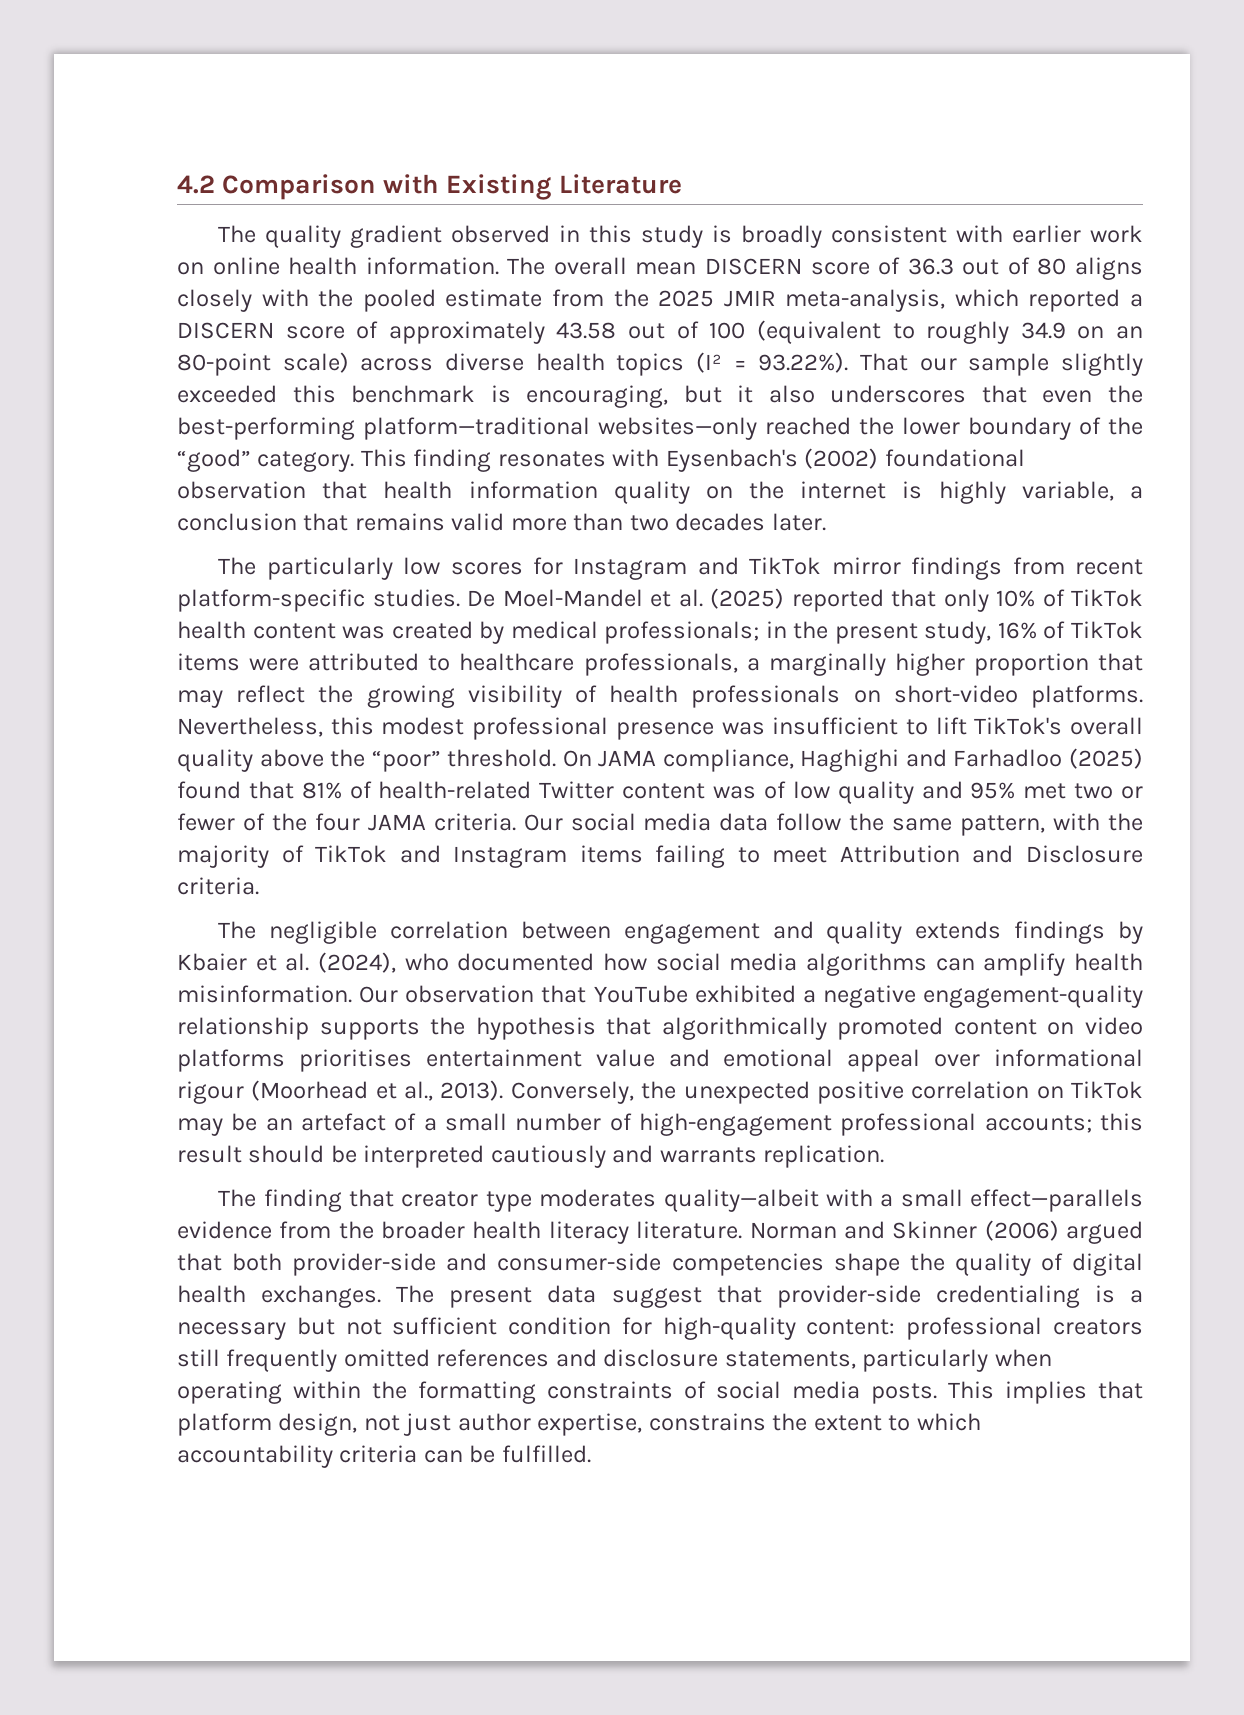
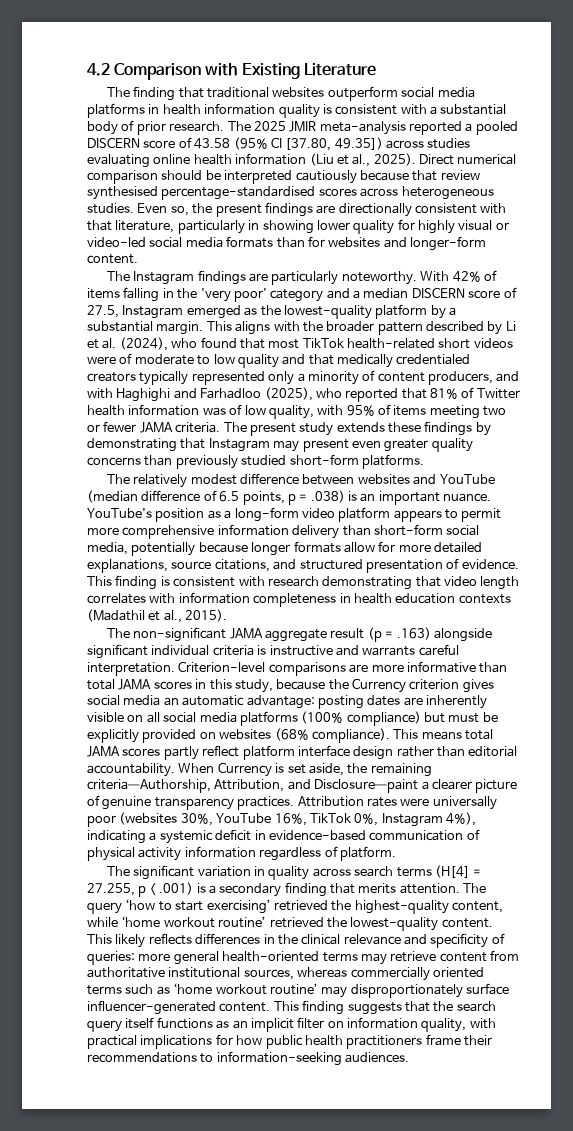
[265,225,1143,248] [177,257,1143,280] [177,289,1143,312] [177,320,1144,344] [177,352,1143,376] [177,385,1143,408] [177,417,1143,440] [177,448,1025,472] [177,481,1144,504] [177,513,826,531] [218,557,1144,580] [177,588,1143,612] [177,621,1143,644] [177,653,1143,676] [177,685,1143,708] [177,717,1144,740] [177,748,1143,772] [177,781,1143,804] [177,813,1143,836] [177,845,1143,868] [177,877,259,895] [218,921,1143,944] [177,952,1143,976] [177,985,1143,1008] [177,1017,1143,1040] [177,1049,1143,1072] [177,1080,1143,1104] [177,1113,1143,1136] [177,1145,885,1168] [218,1189,1143,1212] [177,1220,1143,1244] [177,1253,1144,1276] [177,1285,1144,1308] [177,1317,1143,1340] [177,1349,1052,1372] [177,1381,1143,1404] [177,1413,981,1436] [177,1445,591,1468] quality gradient observed in this study is broadly consistent with earlier work on online health information. The overall mean DISCERN score of 36.3 out of 80 aligns closely with the pooled estimate from the 2025 JMIR meta-analysis, which reported a DISCERN score of approximately 43.58 out of 100 (equivalent to roughly 34.9 on an 80-point scale) across diverse health topics (I² = 93.22%). That our sample slightly exceeded this benchmark is encouraging, but it also underscores that even the best-performing platform—traditional websites—only reached the lower boundary of the “good” category. This finding resonates with Eysenbach's (2002) foundational observation that health information quality on the internet is highly variable, a conclusion that remains valid more than two decades later. // The particularly low scores for Instagram and TikTok mirror findings from recent platform-specific studies. De Moel-Mandel et al. (2025) reported that only 10% of TikTok health content was created by medical professionals; in the present study, 16% of TikTok items were attributed to healthcare professionals, a marginally higher proportion that may reflect the growing visibility of health professionals on short-video platforms. Nevertheless, this modest professional presence was insufficient to lift TikTok's overall quality above the “poor” threshold. On JAMA compliance, Haghighi and Farhadloo (2025) found that 81% of health-related Twitter content was of low quality and 95% met two or fewer of the four JAMA criteria. Our social media data follow the same pattern, with the majority of TikTok and Instagram items failing to meet Attribution and Disclosure criteria. // The negligible correlation between engagement and quality extends findings by Kbaier et al. (2024), who documented how social media algorithms can amplify health misinformation. Our observation that YouTube exhibited a negative engagement-quality relationship supports the hypothesis that algorithmically promoted content on video platforms prioritises entertainment value and emotional appeal over informational rigour (Moorhead et al., 2013). Conversely, the unexpected positive correlation on TikTok may be an artefact of a small number of high-engagement professional accounts; this result should be interpreted cautiously and warrants replication. // The finding that creator type moderates quality—albeit with a small effect—parallels evidence from the broader health literacy literature. Norman and Skinner (2006) argued that both provider-side and consumer-side competencies shape the quality of digital health exchanges. The present data suggest that provider-side credentialing is a necessary but not sufficient condition for high-quality content: professional creators still frequently omitted references and disclosure statements, particularly when operating within the formatting constraints of social media posts. This implies that platform design, not just author expertise, constrains the extent to which accountability criteria can be fulfilled. -> [133,86,475,101] [87,103,507,118] [87,120,518,135] [87,137,471,151] [87,153,517,168] [87,170,480,184] [87,186,494,200] [87,202,507,217] [87,219,509,234] [87,236,486,251] [87,254,138,264] [106,270,497,285] [87,287,517,302] [87,304,456,319] [87,321,516,335] [87,337,513,351] [87,353,471,368] [87,370,520,385] [87,387,520,402] [87,404,507,419] [87,421,491,436] [87,438,473,452] [87,454,424,469] [106,473,495,488] [87,490,492,505] [87,507,502,522] [87,524,480,539] [87,541,482,556] [87,558,519,573] [87,575,520,590] [87,592,511,607] [87,609,228,623] [106,627,492,642] [87,644,459,659] [87,661,508,676] [87,678,494,693] [87,695,487,709] [87,711,498,726] [87,728,493,743] [87,745,518,760] [87,762,432,777] [87,779,518,793] [87,795,497,810] [87,812,476,827] [87,829,480,844] [87,846,396,861] [106,865,482,880] [87,882,487,897] [87,899,503,914] [87,916,493,931] [87,933,505,948] [87,950,519,965] [87,967,484,981] [87,983,509,998] [87,1000,496,1015] [87,1017,496,1032] [87,1034,492,1049] [87,1051,410,1066] finding that traditional websites outperform social media platforms in health information quality is consistent with a substantial body of prior research. The 2025 JMIR meta-analysis reported a pooled DISCERN score of 43.58 (95% CI [37.80, 49.35]) across studies evaluating online health information (Liu et al., 2025). Direct numerical comparison should be interpreted cautiously because that review synthesised percentage-standardised scores across heterogeneous studies. Even so, the present findings are directionally consistent with that literature, particularly in showing lower quality for highly visual or video-led social media formats than for websites and longer-form content. // The Instagram findings are particularly noteworthy. With 42% of items falling in the 'very poor' category and a median DISCERN score of 27.5, Instagram emerged as the lowest-quality platform by a substantial margin. This aligns with the broader pattern described by Li et al. (2024), who found that most TikTok health-related short videos were of moderate to low quality and that medically credentialed creators typically represented only a minority of content producers, and with Haghighi and Farhadloo (2025), who reported that 81% of Twitter health information was of low quality, with 95% of items meeting two or fewer JAMA criteria. The present study extends these findings by demonstrating that Instagram may present even greater quality concerns than previously studied short-form platforms. // The relatively modest difference between websites and YouTube (median difference of 6.5 points, p = .038) is an important nuance. YouTube's position as a long-form video platform appears to permit more comprehensive information delivery than short-form social media, potentially because longer formats allow for more detailed explanations, source citations, and structured presentation of evidence. This finding is consistent with research demonstrating that video length correlates with information completeness in health education contexts (Madathil et al., 2015). // The non-significant JAMA aggregate result (p = .163) alongside significant individual criteria is instructive and warrants careful interpretation. Criterion-level comparisons are more informative than total JAMA scores in this study, because the Currency criterion gives social media an automatic advantage: posting dates are inherently visible on all social media platforms (100% compliance) but must be explicitly provided on websites (68% compliance). This means total JAMA scores partly reflect platform interface design rather than editorial accountability. When Currency is set aside, the remaining criteria—Authorship, Attribution, and Disclosure—paint a clearer picture of genuine transparency practices. Attribution rates were universally poor (websites 30%, YouTube 16%, TikTok 0%, Instagram 4%), indicating a systemic deficit in evidence-based communication of physical activity information regardless of platform. // The significant variation in quality across search terms (H[4] = 27.255, p < .001) is a secondary finding that merits attention. The query ‘how to start exercising’ retrieved the highest-quality content, while ‘home workout routine’ retrieved the lowest-quality content. This likely reflects differences in the clinical relevance and specificity of queries: more general health-oriented terms may retrieve content from authoritative institutional sources, whereas commercially oriented terms such as ‘home workout routine’ may disproportionately surface influencer-generated content. This finding suggests that the search query itself functions as an implicit filter on information quality, with practical implications for how public health practitioners frame their recommendations to information-seeking audiences.

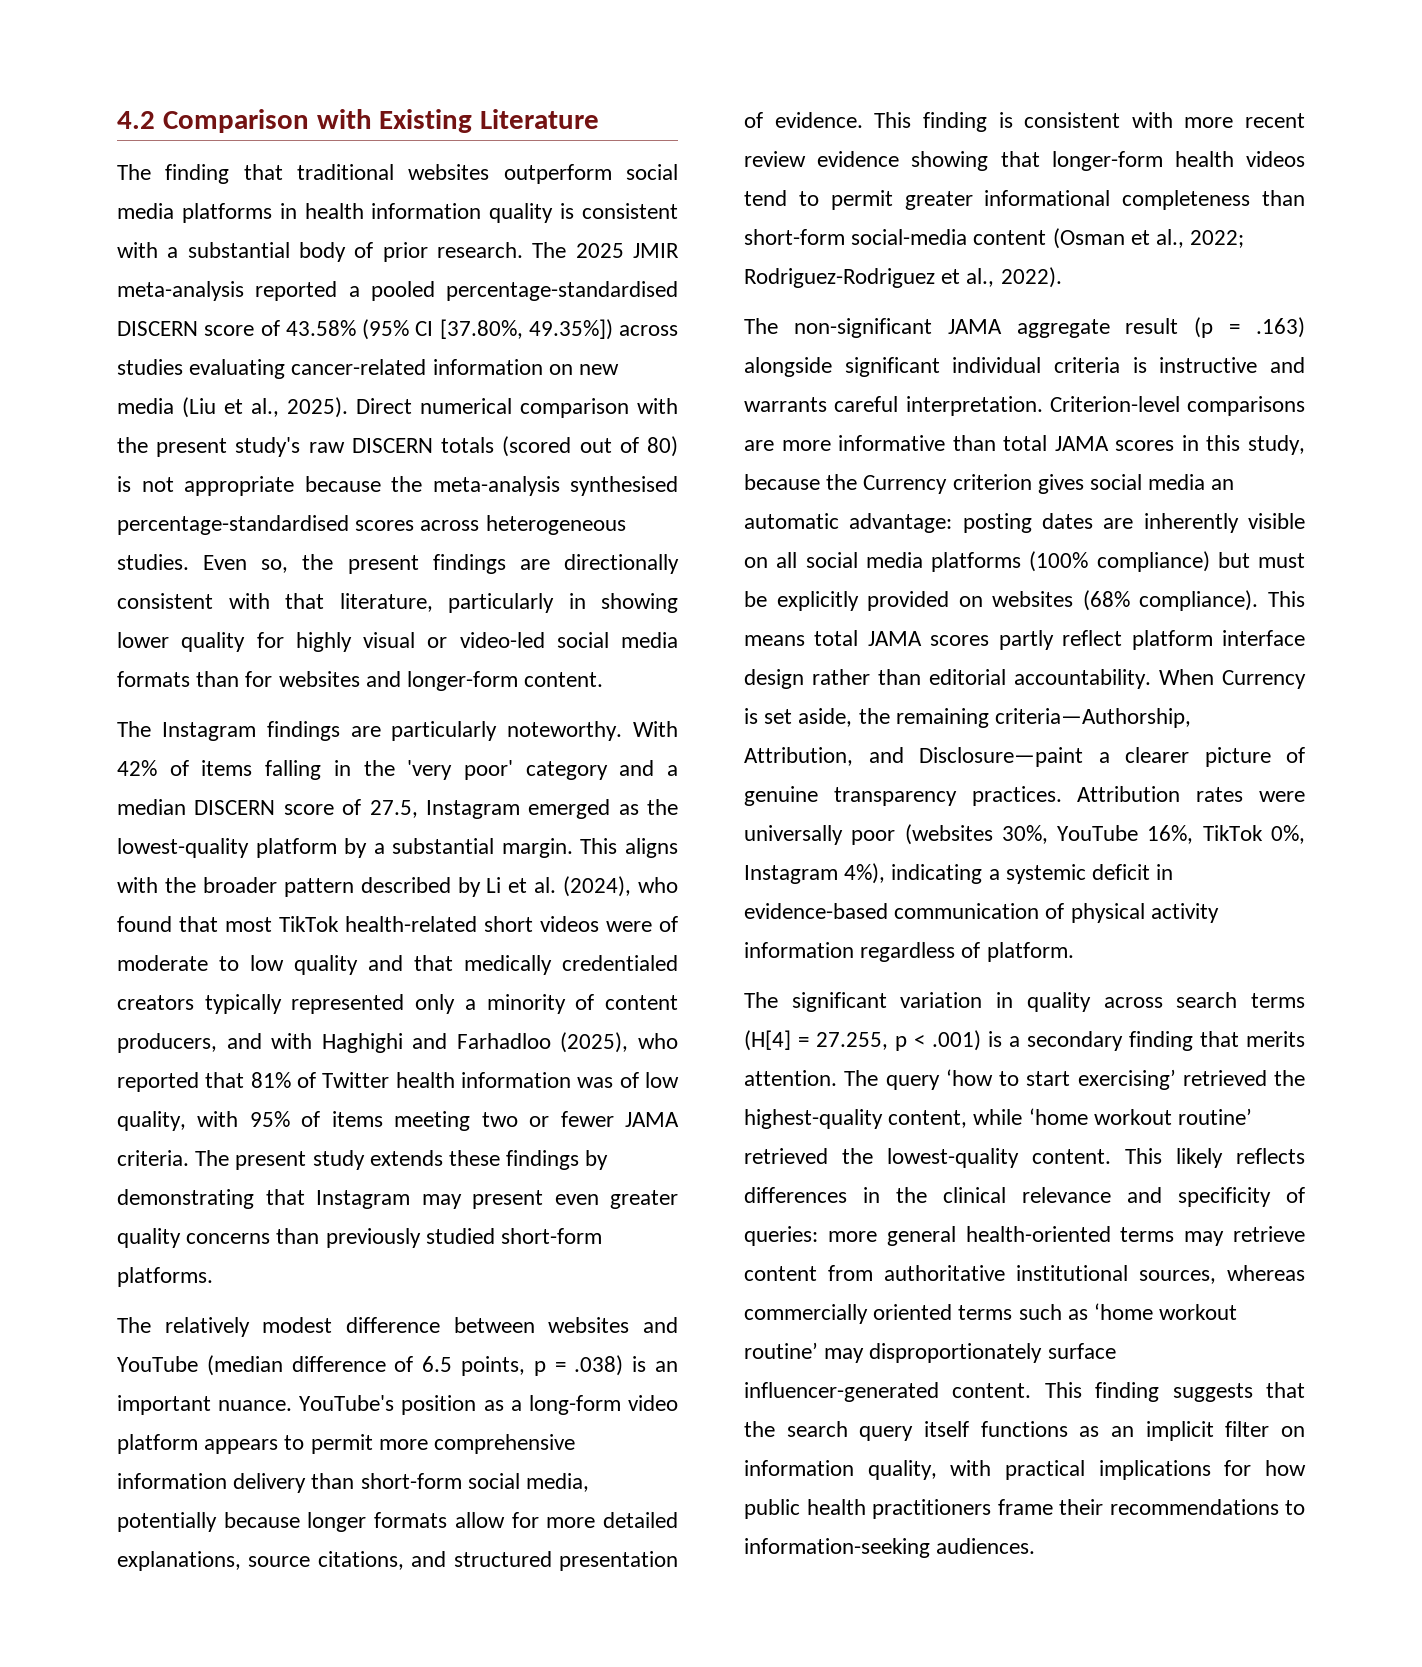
[87,137,231,149] DISCERN score of 43.58 -> [446,281,678,301] [117,320,356,336] percentage-standardised DISCERN score of 43.58%
[285,137,383,151] [37.80, 49.35]) -> [439,319,613,340] [37.80%, 49.35%])
[153,153,307,165] online health information -> [291,359,620,375] [117,398,174,414] cancer-related information on new media
[161,170,480,184] should be interpreted cautiously because that review -> [637,398,678,414] [117,436,678,457] [117,476,560,496] with the present study's raw DISCERN totals (scored out of 80) is not appropriate because the meta-analysis
[267,576,520,590] [87,592,511,607] [87,609,228,623] research demonstrating that video length correlates with information completeness in health education contexts (Madathil et al., 2015). -> [1184,113,1305,128] [744,151,1305,171] [744,190,1305,210] [744,228,1245,249] [744,267,1062,288] more recent review evidence showing that longer-form health videos tend to permit greater informational completeness than short-form social-media content (Osman et al., 2022; Rodriguez-Rodriguez et al., 2022).

